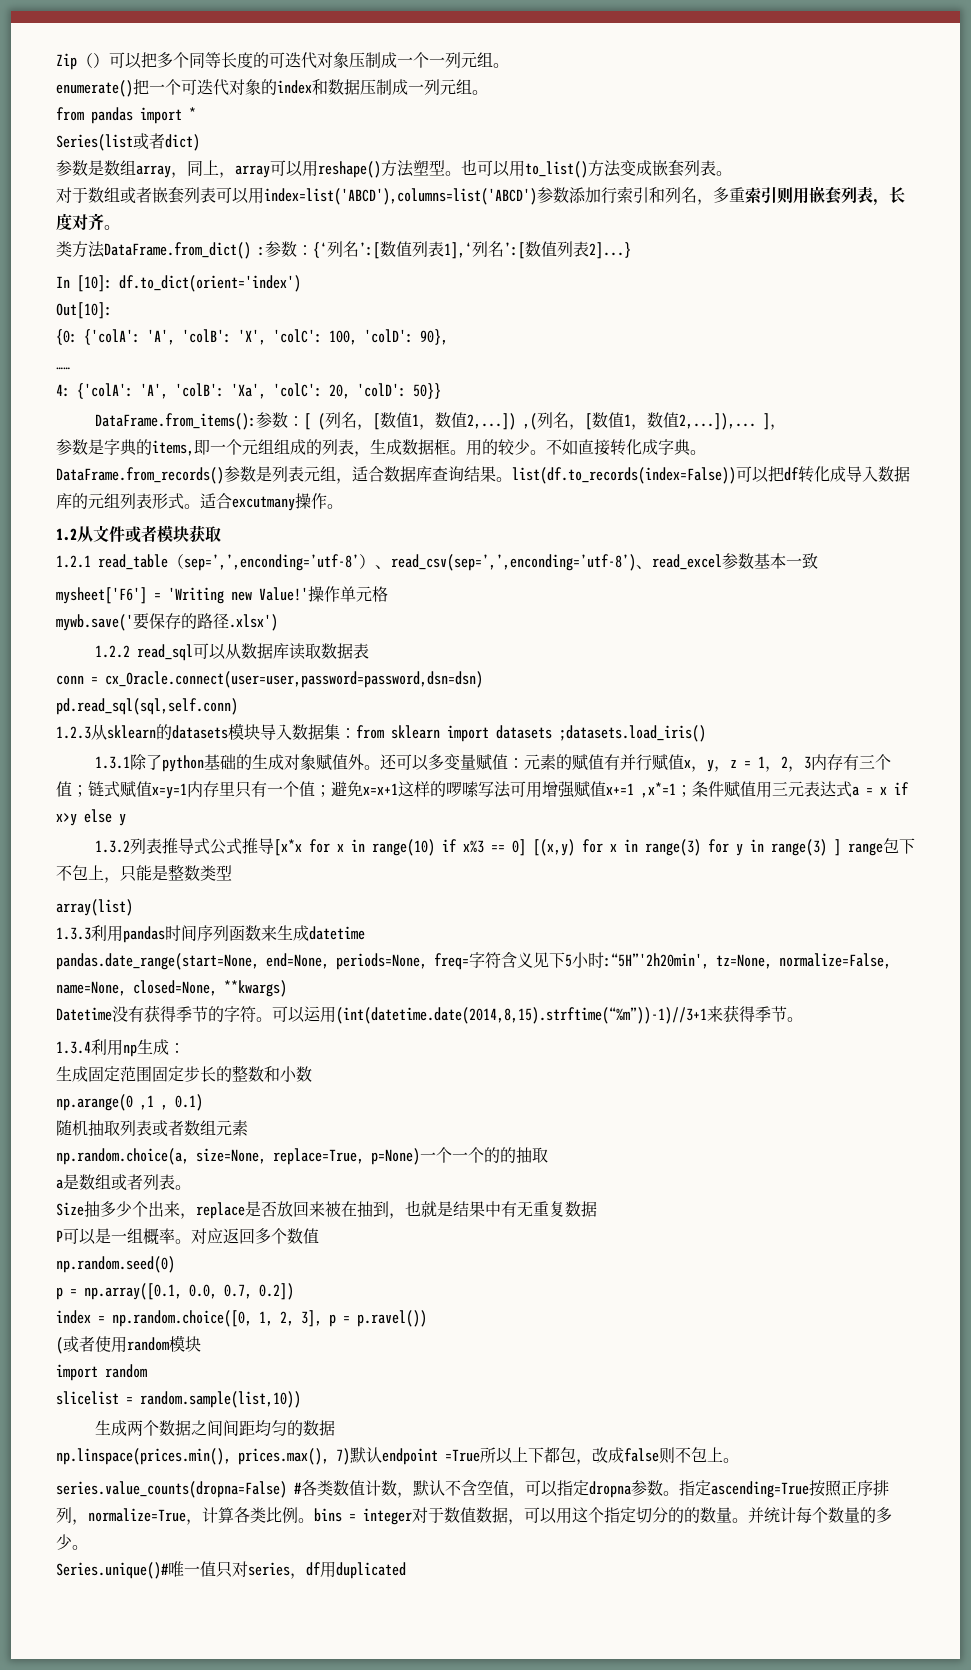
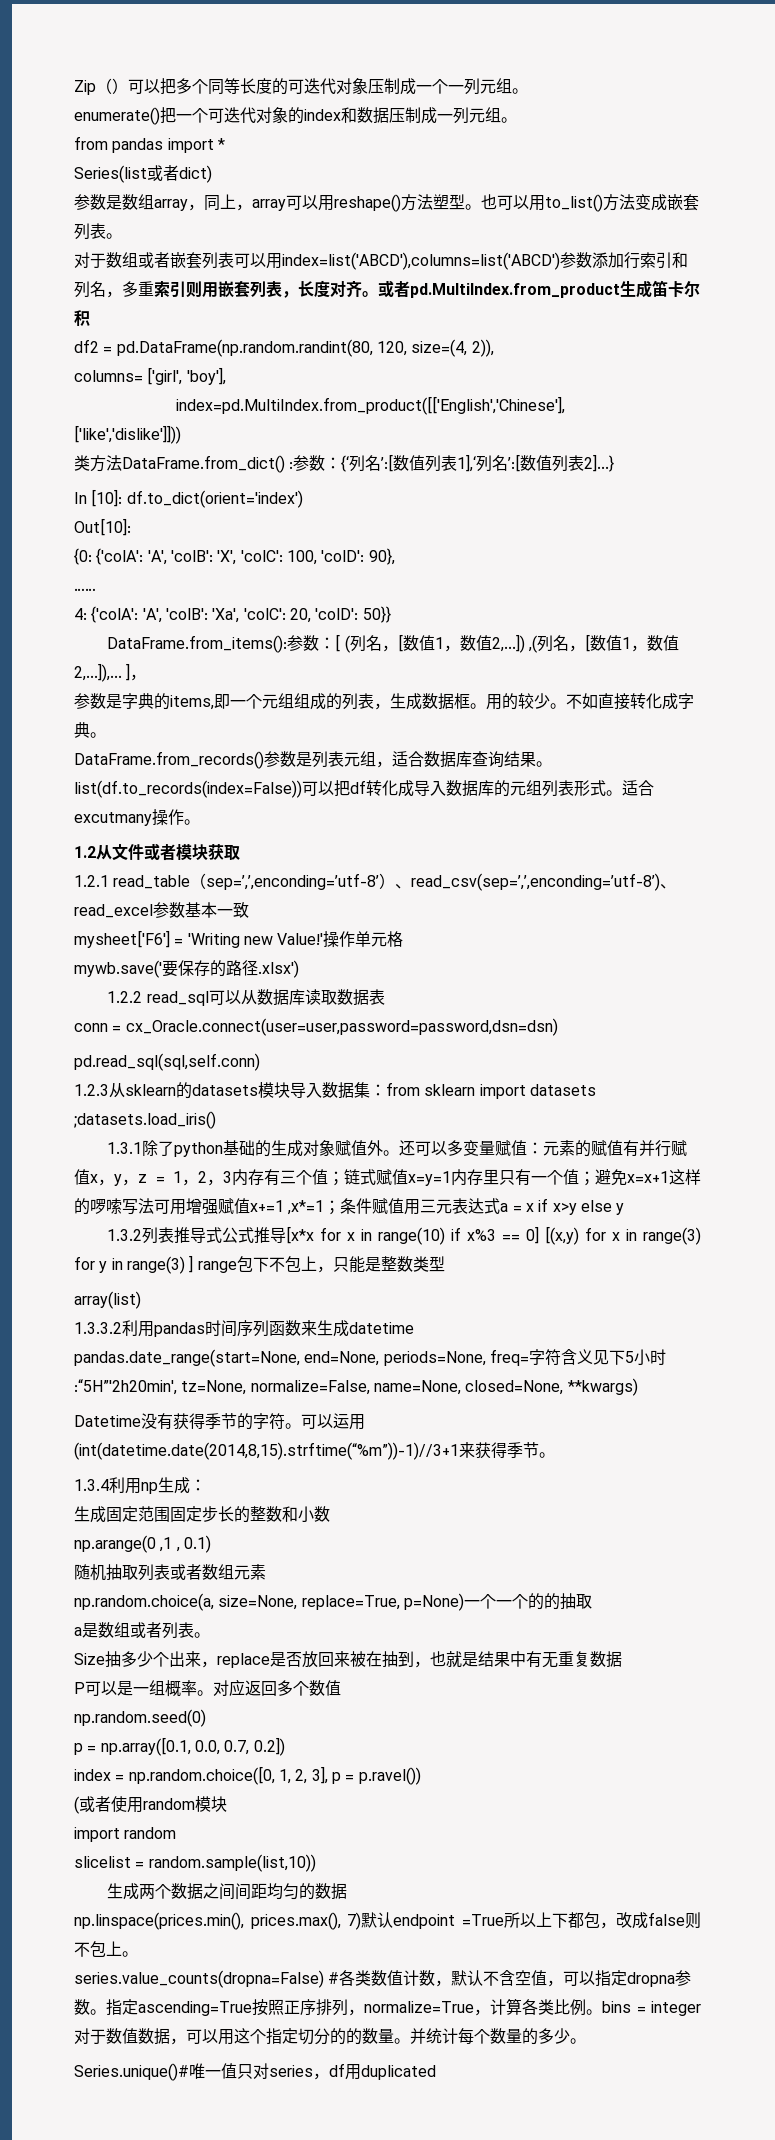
(120, 227) none -> [378,280,700,298] [74,310,90,326] [74,339,494,357] [74,367,226,385] [175,396,565,415] [74,425,181,444] 或者pd.MultiIndex.from_product生成笛卡尔积 // df2 = pd.DataFrame(np.random.randint(80, 120, size=(4, 2)), // columns= ['girl', 'boy'], // index=pd.MultiIndex.from_product([['English','Chinese'], // ['like','dislike']]))
[56,927,91,940] 1.3.3 -> [74,1322,122,1334] 1.3.3.2

